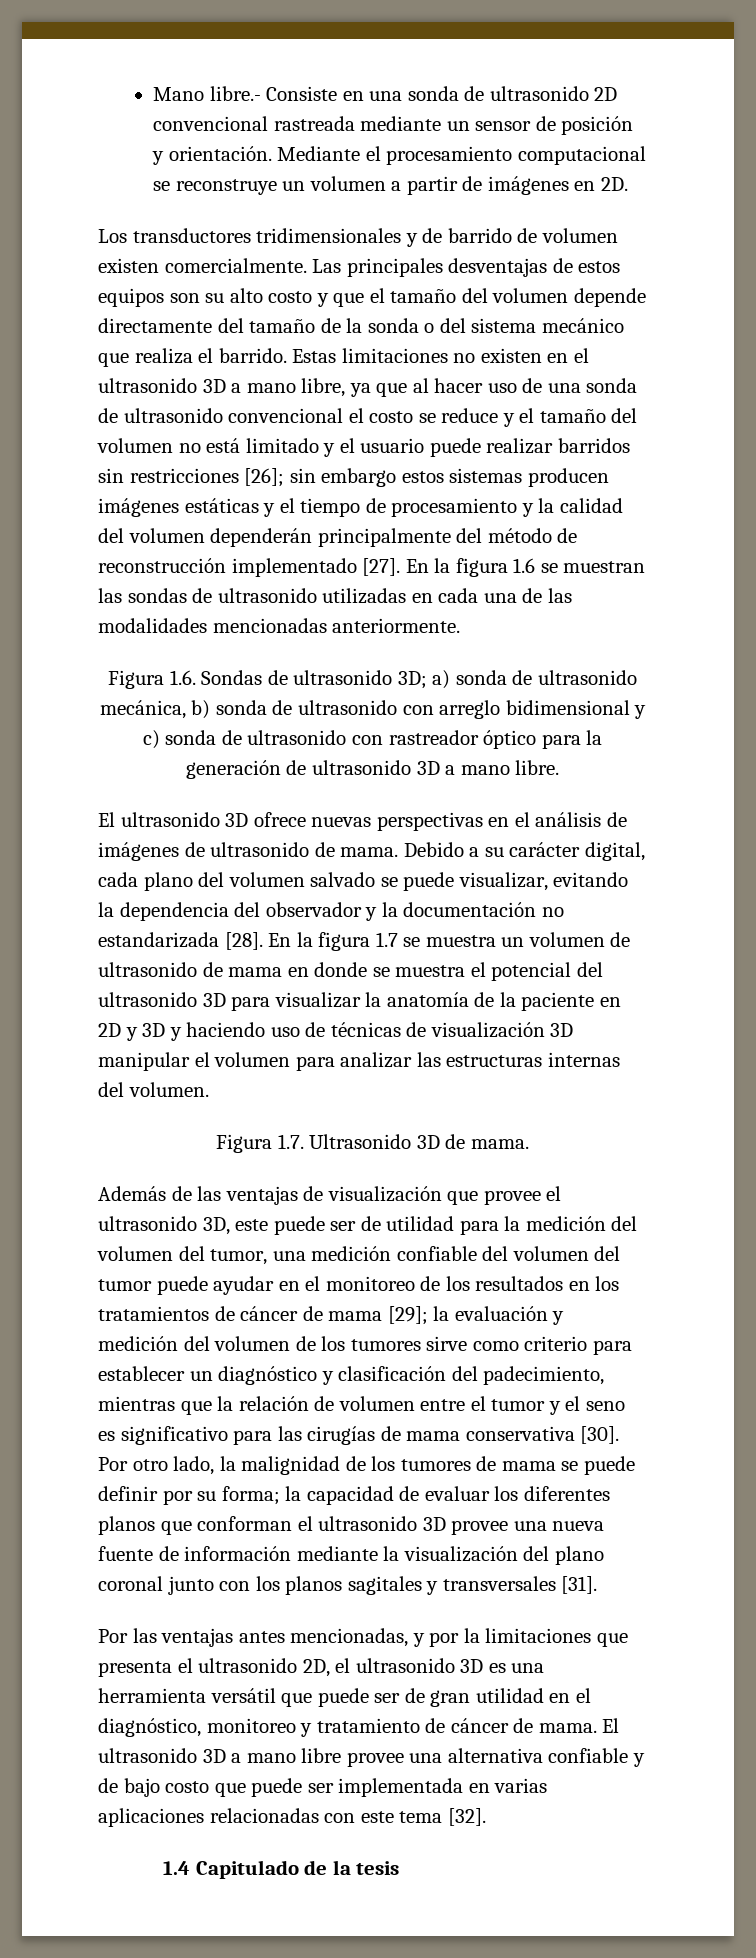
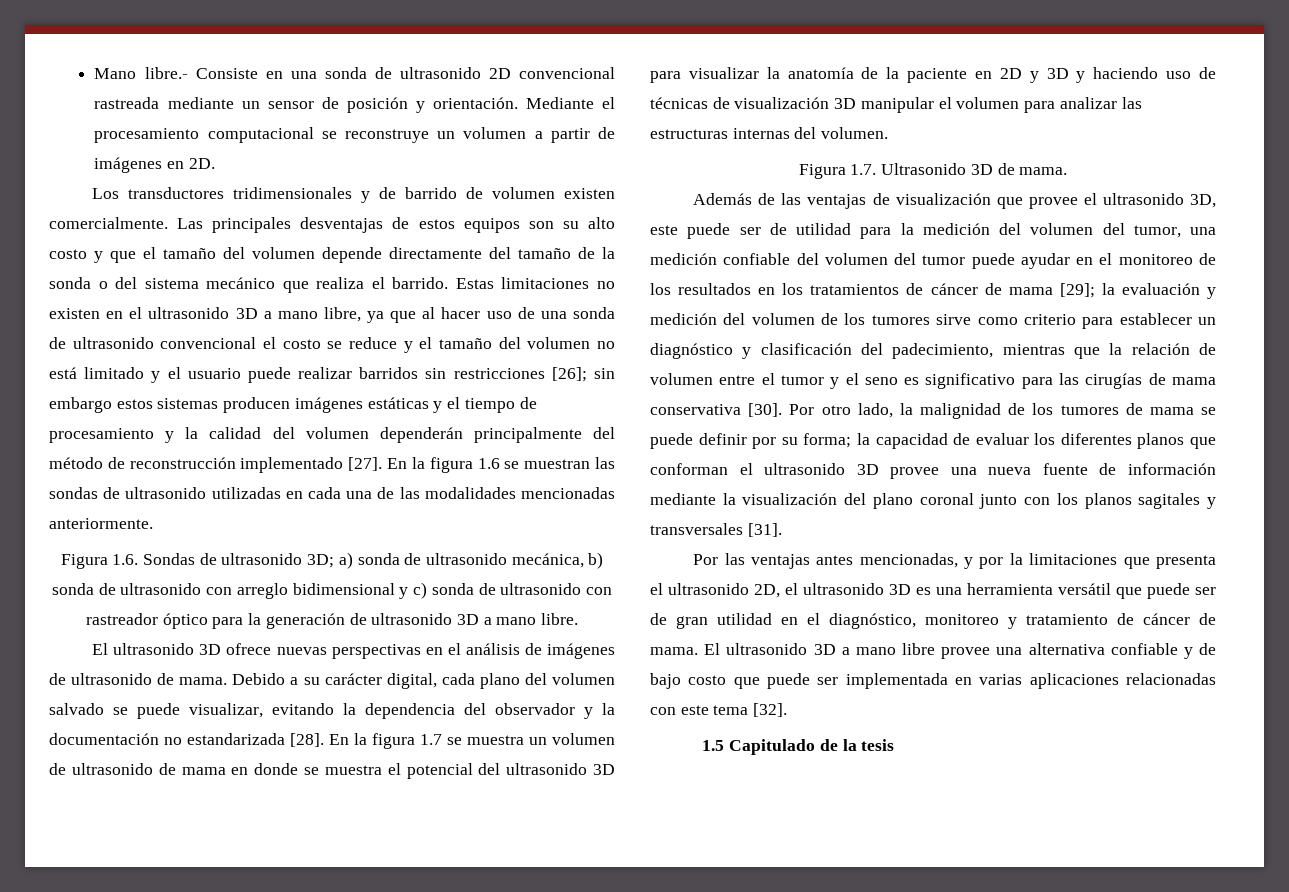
[163,1861,191,1875] 1.4 -> [702,740,725,751] 1.5

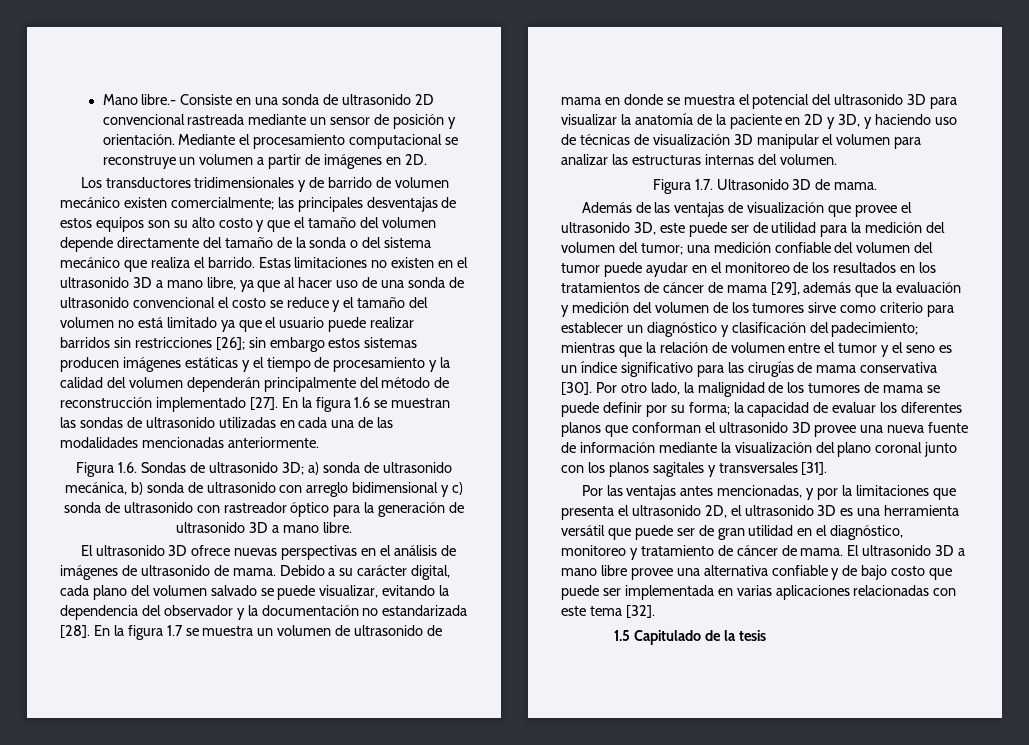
[563,188,615,199] [49,217,204,229] existen comercialmente. Las -> [60,197,294,210] mecánico existen comercialmente; las
[151,371,161,383] y -> [220,320,262,332] ya que
[1046,68,1069,79] 3D -> [838,114,861,127] 3D,
[1133,225,1181,238] tumor, -> [640,243,683,255] tumor;
[1059,283,1095,298] [29]; -> [770,282,879,297] [29], además que
[892,343,994,359] padecimiento, -> [831,322,919,337] padecimiento;
(920, 381) none -> [561,361,617,373] un índice

